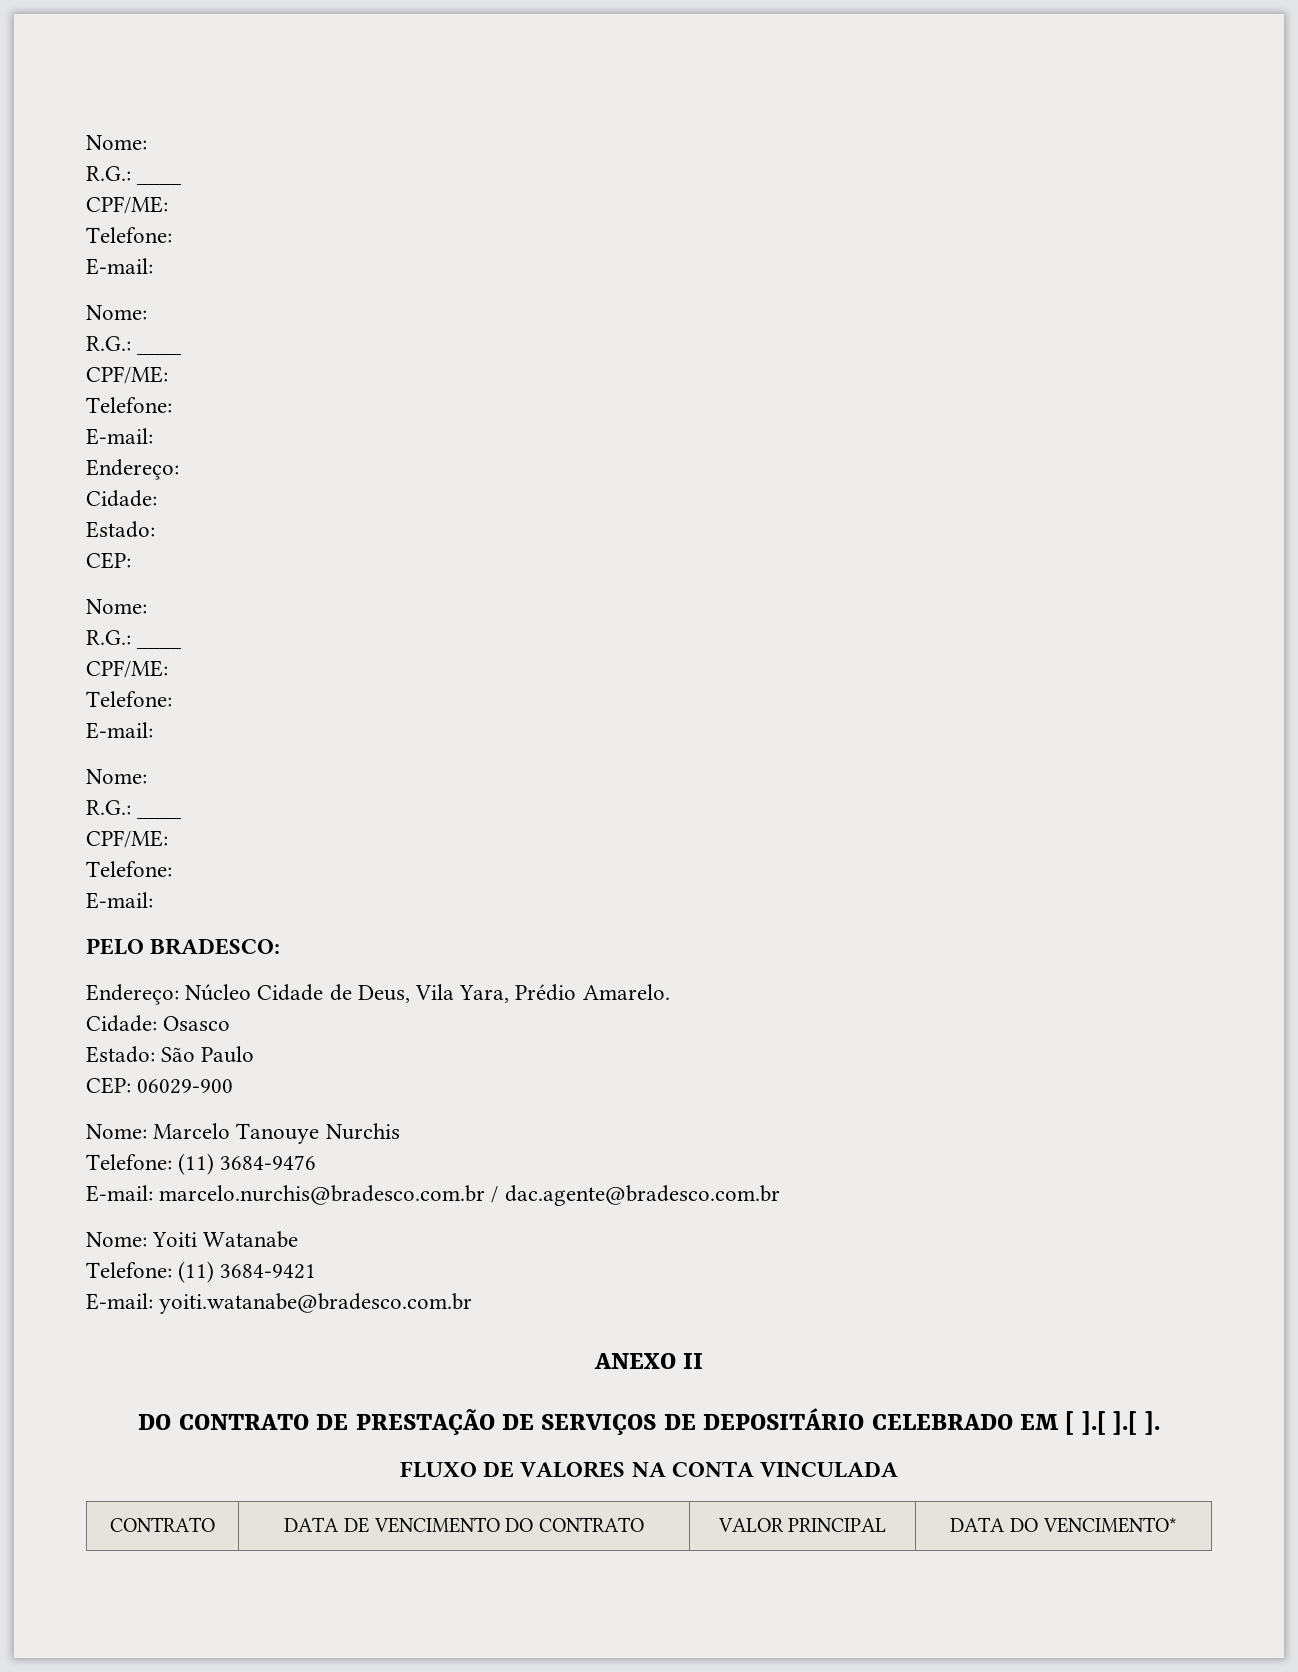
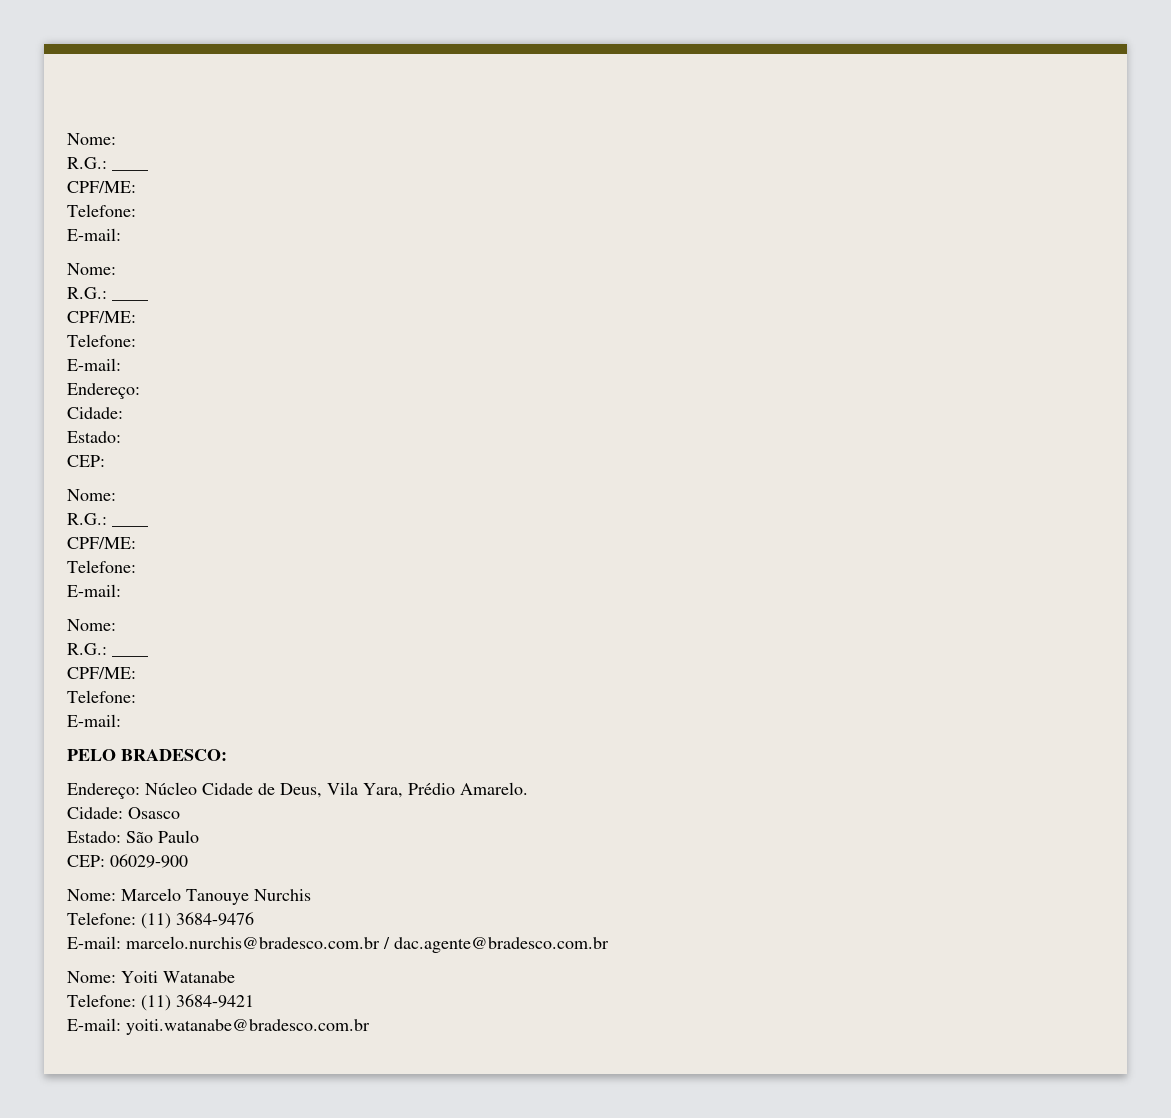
[593,1353,704,1369] [138,1408,1160,1435] [399,1461,899,1478] [110,1517,215,1532] [284,1517,644,1533] [717,1518,887,1532] [950,1517,1177,1533] // ANEXO II // DO CONTRATO DE PRESTAÇÃO DE SERVIÇOS DE DEPOSITÁRIO CELEBRADO EM [ ].[ ].[ ]. // FLUXO DE VALORES NA CONTA VINCULADA // CONTRATO | DATA DE VENCIMENTO DO CONTRATO | VALOR PRINCIPAL | DATA DO VENCIMENTO* -> (370, 1027) none

